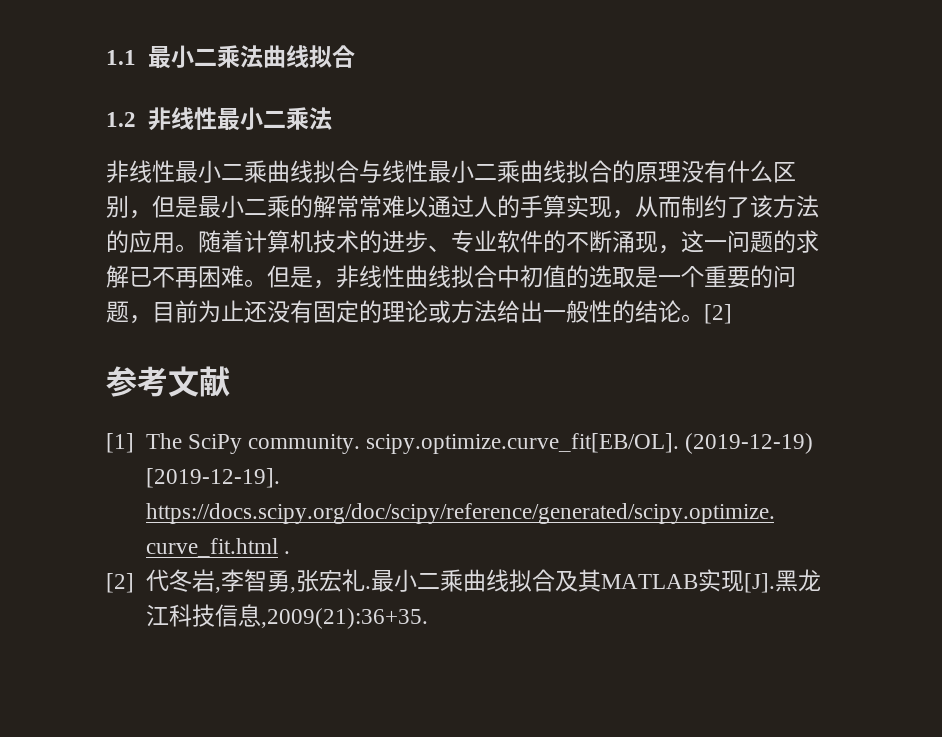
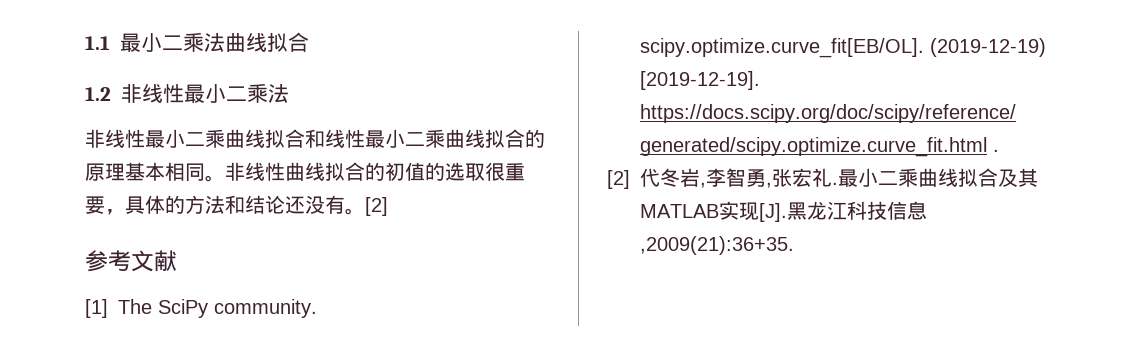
[359,160,382,183] 与 -> [305,129,325,148] 和
[681,160,796,183] [106,195,819,219] [106,230,819,254] [106,265,336,289] 没有什么区别，但是最小二乘的解常常难以通过人的手算实现，从而制约了该方法的应用。随着计算机技术的进步、专业软件的不断涌现，这一问题的求解已不再困难。但是， -> [125,162,225,182] 基本相同。
[497,265,520,288] 中 -> [365,162,385,181] 的
[635,265,796,288] [106,300,681,324] 是一个重要的问题，目前为止还没有固定的理论或方法给出一般性的结论 -> [485,162,525,181] [85,195,345,215] 很重要，具体的方法和结论还没有

